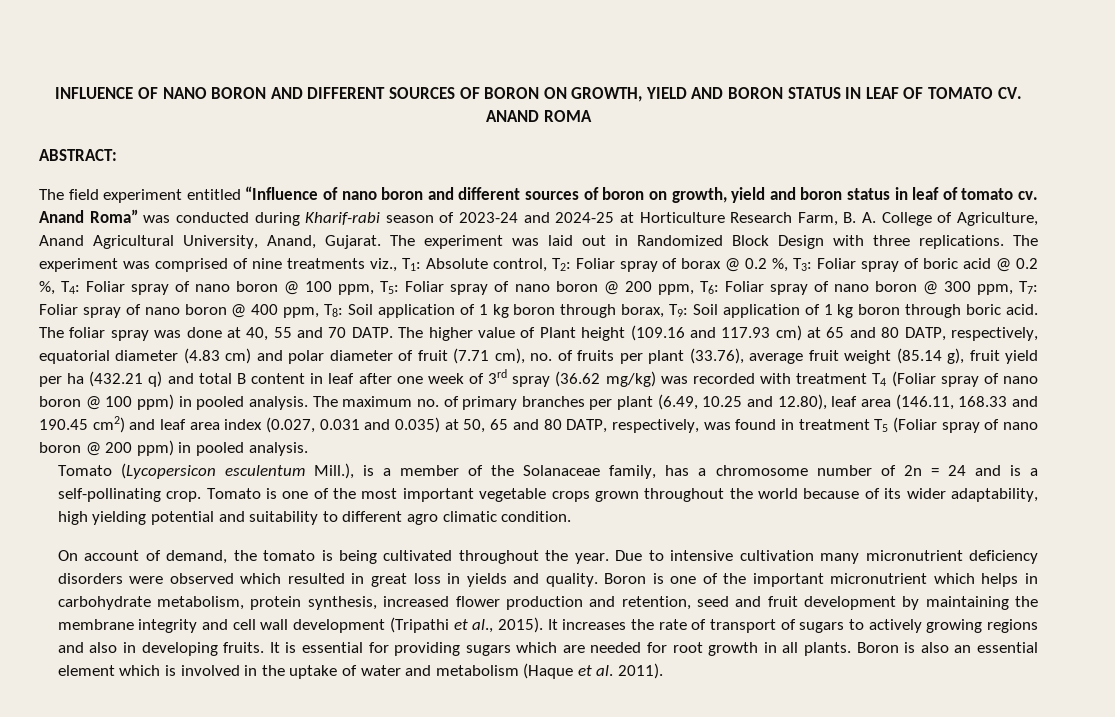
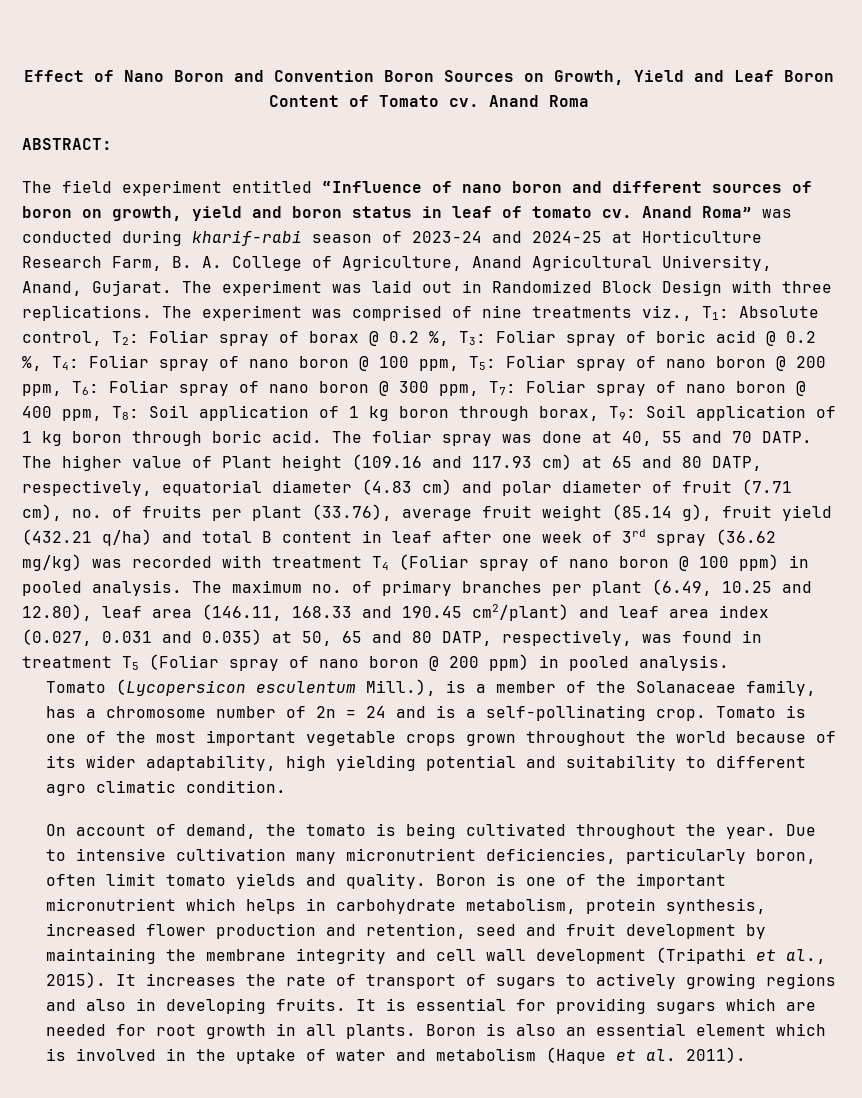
[55,87,1022,102] [486,110,592,122] INFLUENCE OF NANO BORON AND DIFFERENT SOURCES OF BORON ON GROWTH, YIELD AND BORON STATUS IN LEAF OF TOMATO CV. ANAND ROMA -> [24,70,834,85] [269,95,589,107] Effect of Nano Boron and Convention Boron Sources on Growth, Yield and Leaf Boron Content of Tomato cv. Anand Roma
[305,212,381,225] Kharif-rabi -> [192,230,302,246] kharif-rabi
[39,371,163,387] per ha (432.21 q) -> [22,529,152,546] (432.21 q/ha)
[92,416,125,433] cm2) -> [472,604,569,621] cm2/plant)
[968,550,1038,564] [57,573,461,587] deficiency disorders were observed which resulted in great loss in -> [485,848,816,864] [45,873,226,886] deficiencies, particularly boron, often limit tomato

